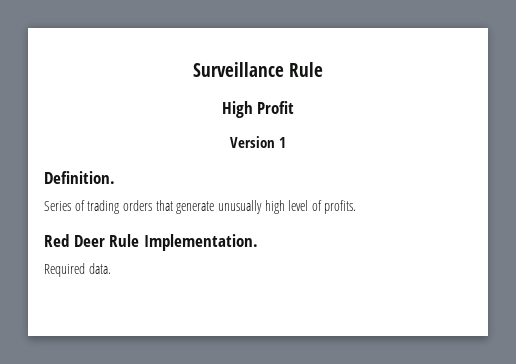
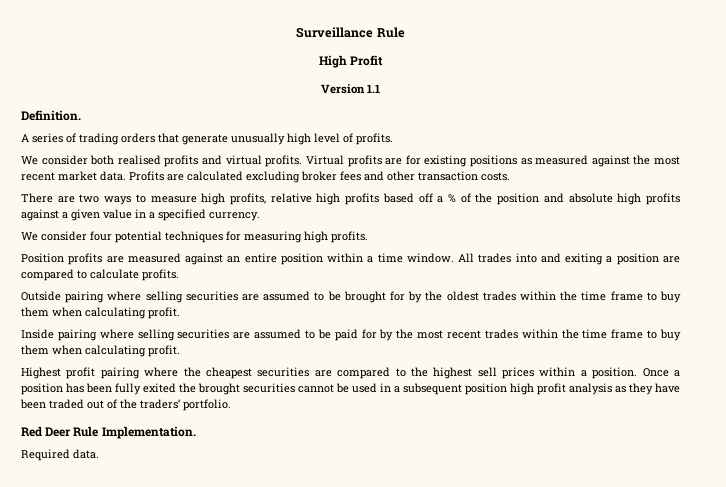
[279,137,287,148] 1 -> [367,84,381,93] 1.1
[44,201,71,211] Series -> [21,133,63,143] A series
(357, 207) none -> [21,155,680,167] [21,171,510,183] [21,193,680,205] [21,209,260,221] [21,231,368,243] [21,253,680,265] [21,269,179,281] [21,291,682,303] [21,307,180,319] [21,329,681,341] [21,345,180,357] [21,367,681,379] [21,383,680,395] [20,399,231,411] // We consider both realised profits and virtual profits. Virtual profits are for existing positions as measured against the most recent market data. Profits are calculated excluding broker fees and other transaction costs. // There are two ways to measure high profits, relative high profits based off a % of the position and absolute high profits against a given value in a specified currency. // We consider four potential techniques for measuring high profits. // Position profits are measured against an entire position within a time window. All trades into and exiting a position are compared to calculate profits. // Outside pairing where selling securities are assumed to be brought for by the oldest trades within the time frame to buy them when calculating profit. // Inside pairing where selling securities are assumed to be paid for by the most recent trades within the time frame to buy them when calculating profit. // Highest profit pairing where the cheapest securities are compared to the highest sell prices within a position. Once a position has been fully exited the brought securities cannot be used in a subsequent position high profit analysis as they have been traded out of the traders’ portfolio.

